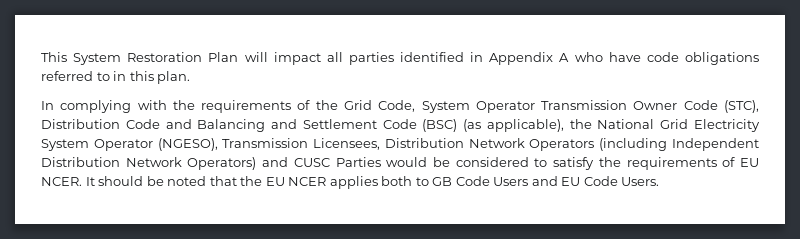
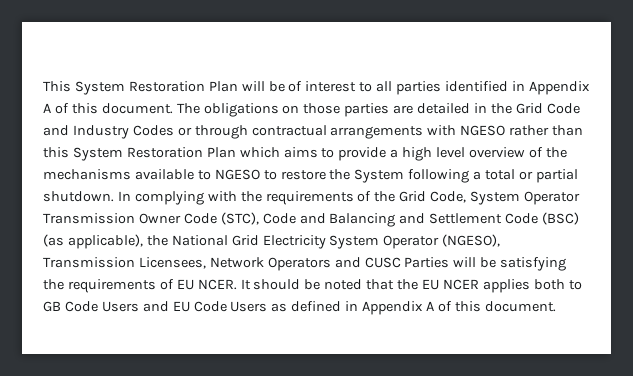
[273,52,321,65] impact -> [268,81,373,92] be of interest to
[574,52,759,65] [41,71,191,84] who have code obligations referred to in this plan. // -> [54,103,580,117] [43,125,584,139] [43,147,567,161] [43,169,578,183] [43,191,114,202] of this document. The obligations on those parties are detailed in the Grid Code and Industry Codes or through contractual arrangements with NGESO rather than this System Restoration Plan which aims to provide a high level overview of the mechanisms available to NGESO to restore the System following a total or partial shutdown.
[41,119,120,129] Distribution -> (259, 218) none
[384,138,464,148] Distribution -> (206, 263) none
[599,138,759,151] [41,157,595,170] (including Independent Distribution Network Operators) and CUSC Parties would be considered to satisfy -> [334,257,567,271] and CUSC Parties will be satisfying
[621,177,660,186] Users. -> [230,301,556,315] Users as defined in Appendix A of this document.

